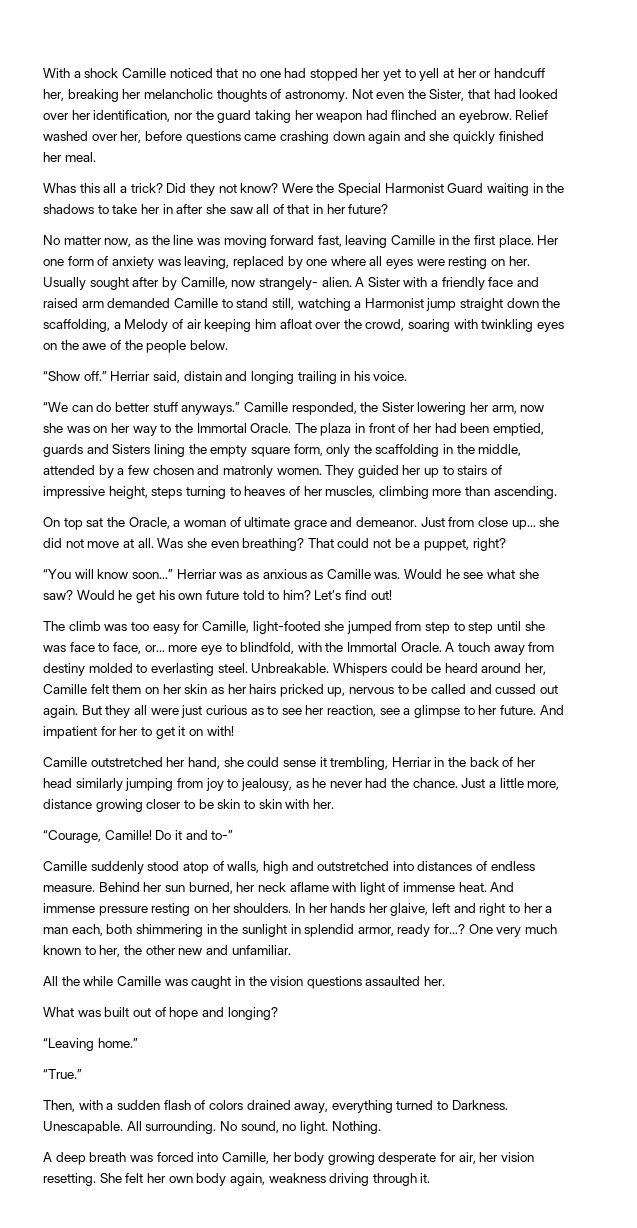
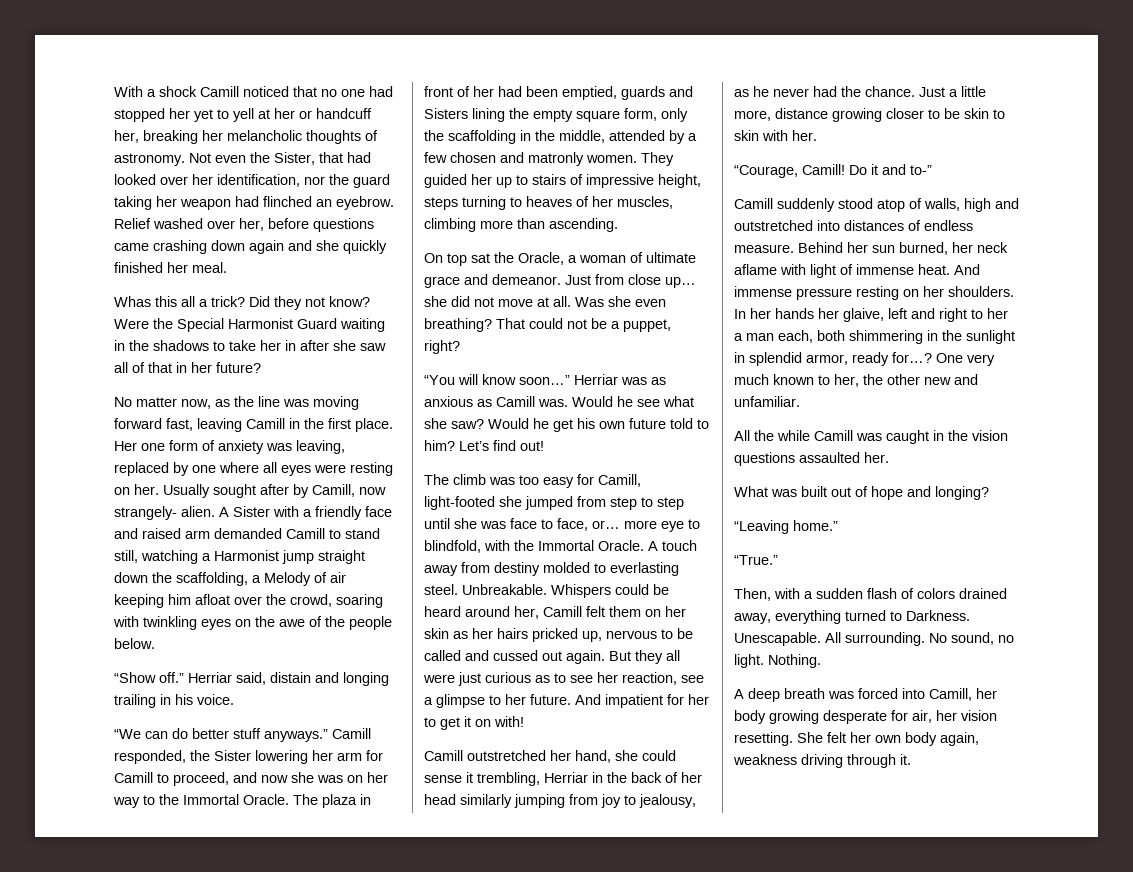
[121,68,166,78] Camille -> [200,86,239,97] Camill
[391,235,436,245] Camille -> [246,418,285,429] Camill
[180,277,228,289] Camille, -> [312,484,355,497] Camill,
[173,298,218,308] Camille -> [286,528,325,539] Camill
[243,402,288,412] Camille -> [332,728,371,739] Camill
[491,405,517,414] arm, -> [337,750,383,761] [114,772,257,786] arm for Camill to proceed, and
[326,569,371,579] Camille -> [496,396,535,407] Camill
[201,621,249,633] Camille, -> [598,474,641,487] Camill,
[43,684,87,694] Camille -> [543,606,582,617] Camill
[43,757,87,767] Camille -> [424,750,463,761] Camill
[104,830,152,840] Camille! -> [802,164,845,175] Camill!
[43,861,87,871] Camille -> [734,198,773,209] Camill
[116,976,161,986] Camille -> [814,430,853,441] Camill
[221,1152,269,1164] Camille, -> [929,688,972,701] Camill,

